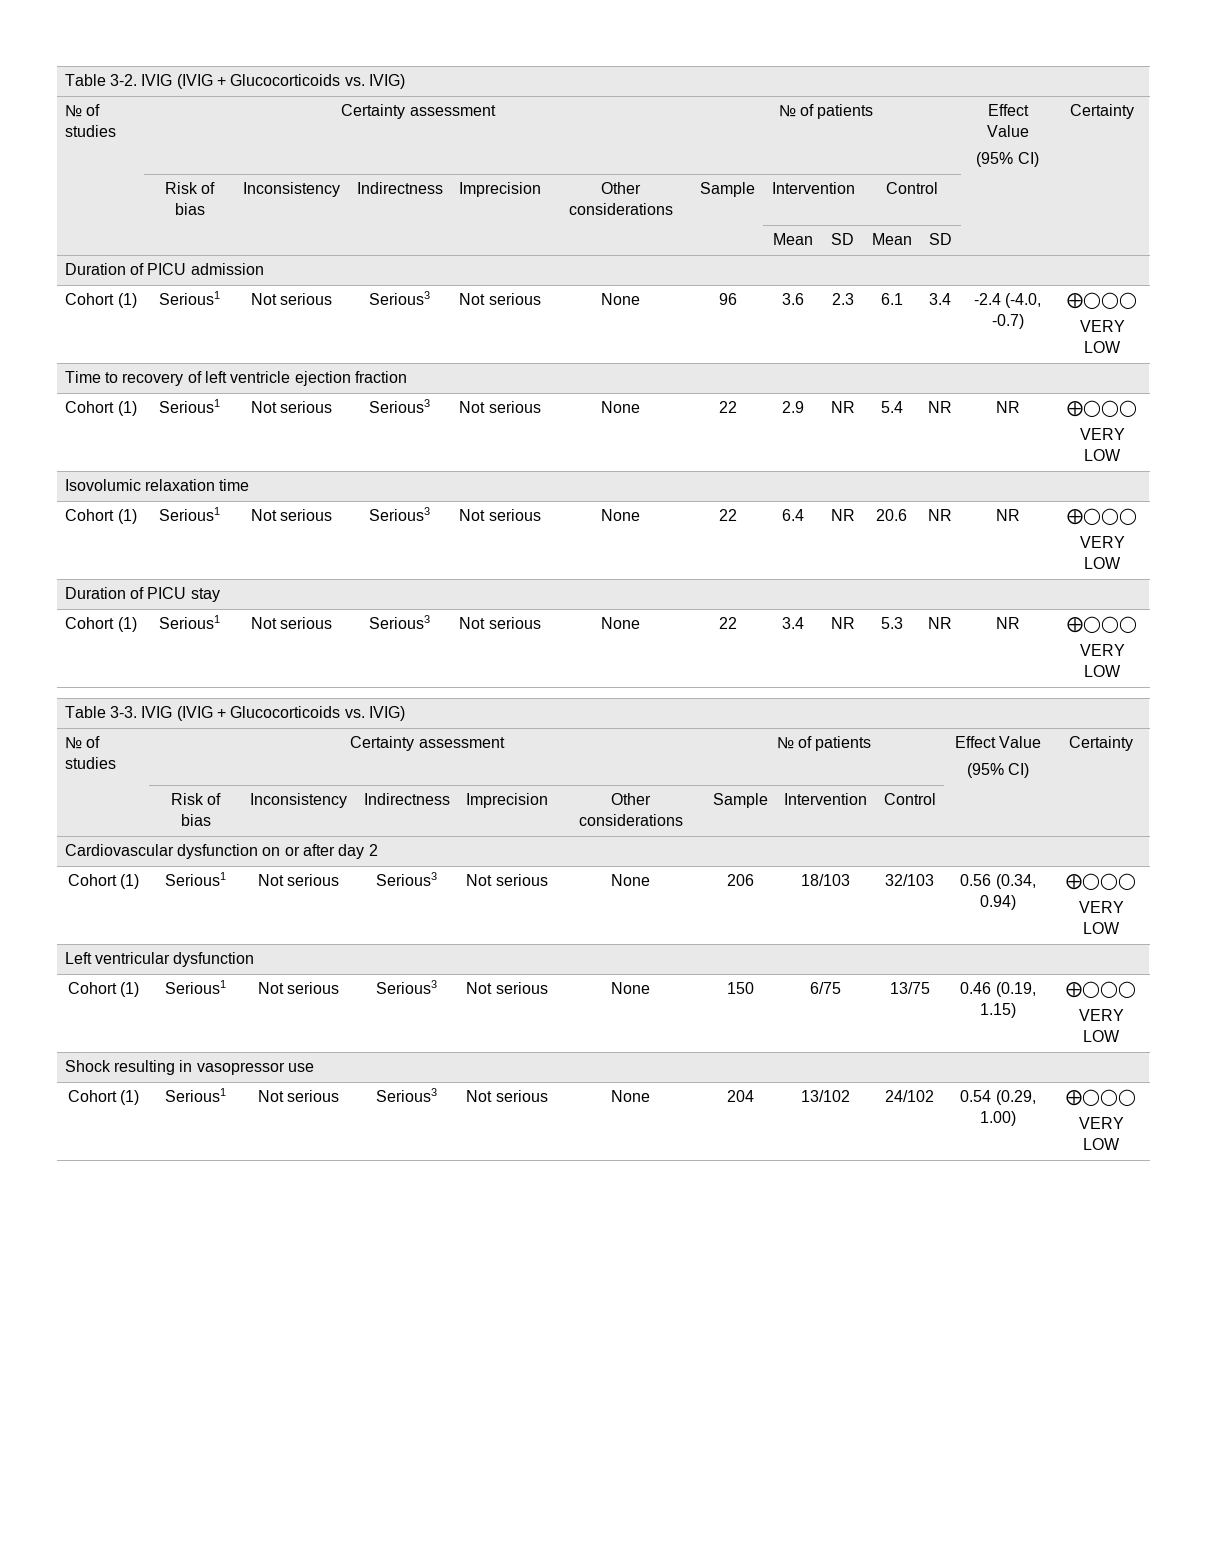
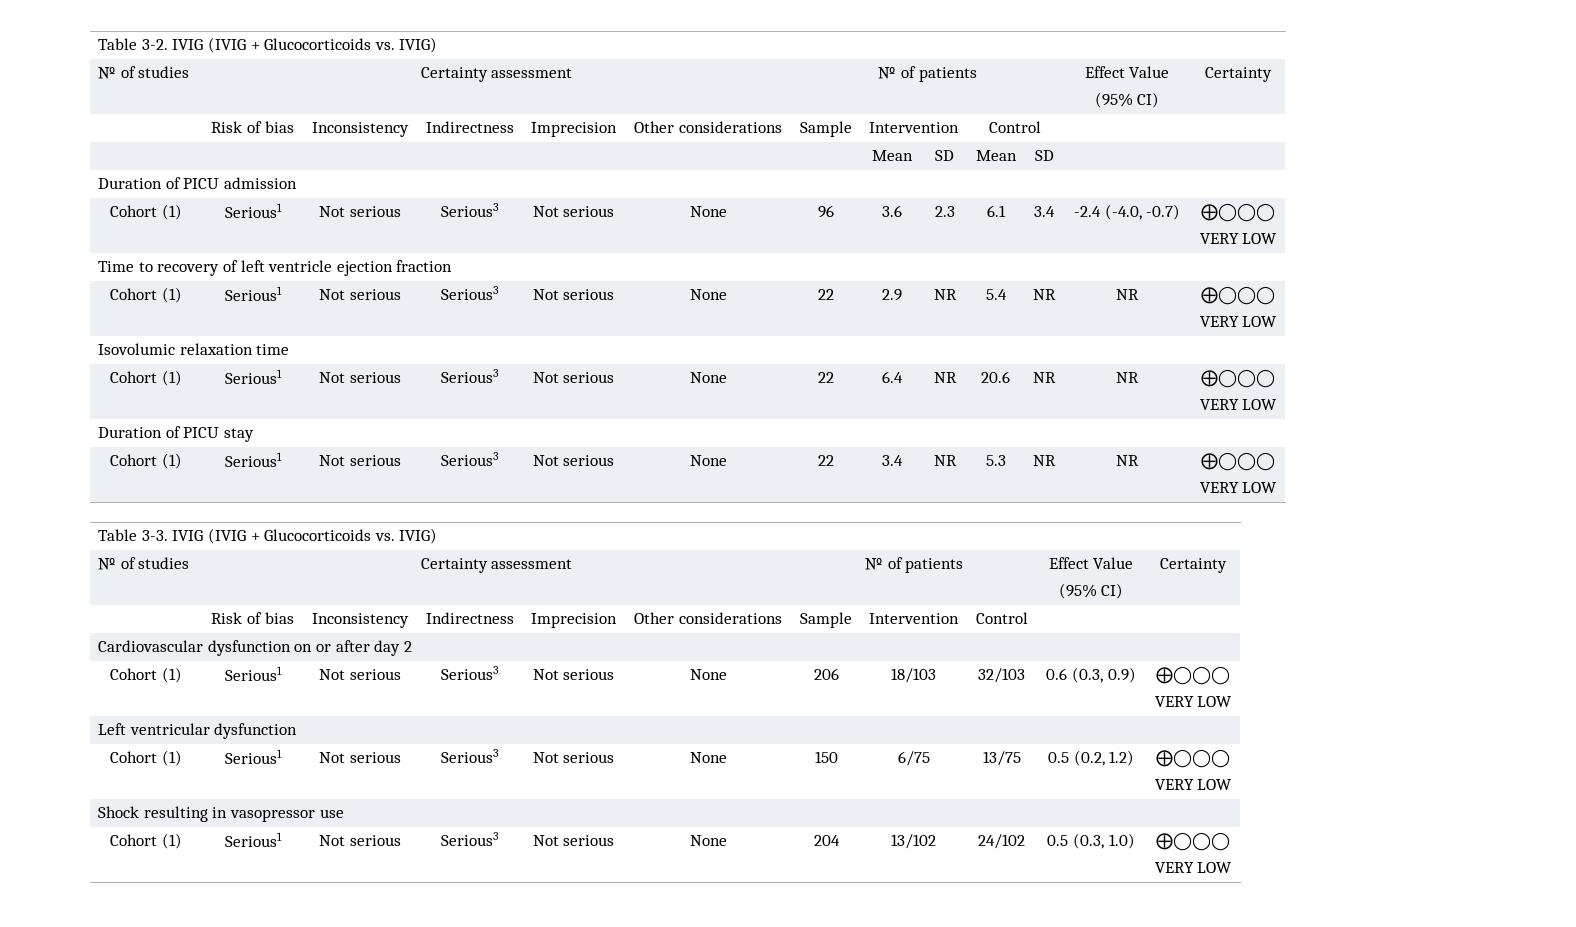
[960,874,1036,889] [980,895,1016,910] 0.56 (0.34, 0.94) -> [1046,667,1136,683] 0.6 (0.3, 0.9)
[960,982,1036,997] [980,1003,1016,1018] 0.46 (0.19, 1.15) -> [1047,750,1135,766] 0.5 (0.2, 1.2)
[960,1090,1036,1105] [980,1111,1016,1126] 0.54 (0.29, 1.00) -> [1047,833,1135,849] 0.5 (0.3, 1.0)

